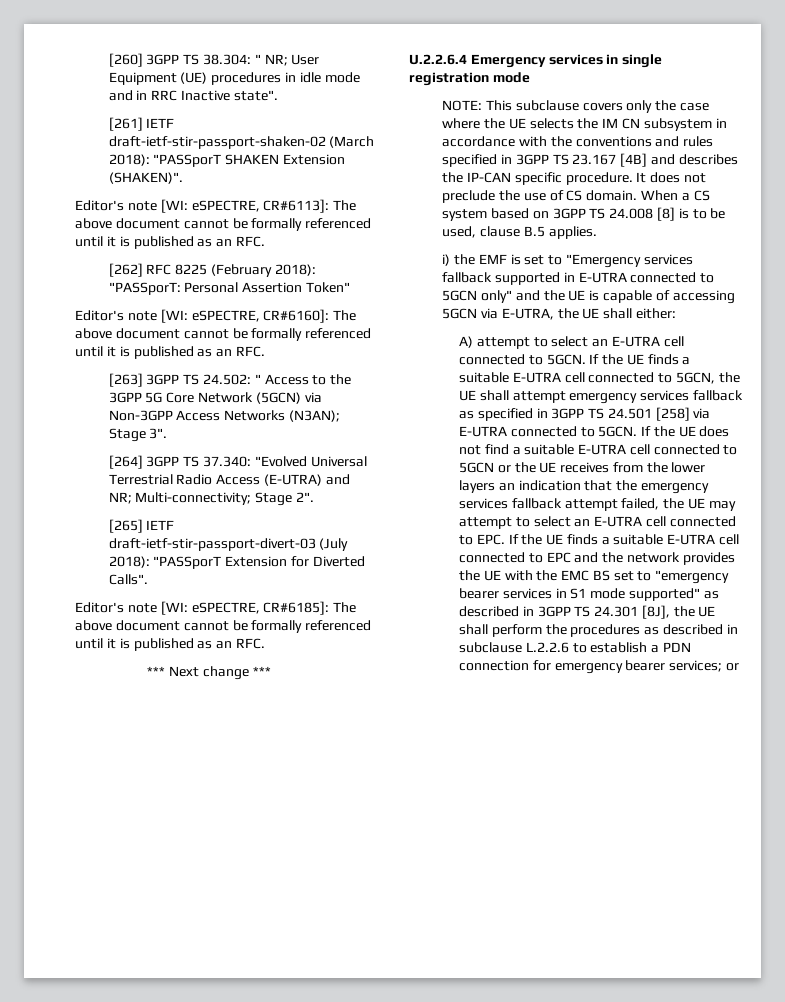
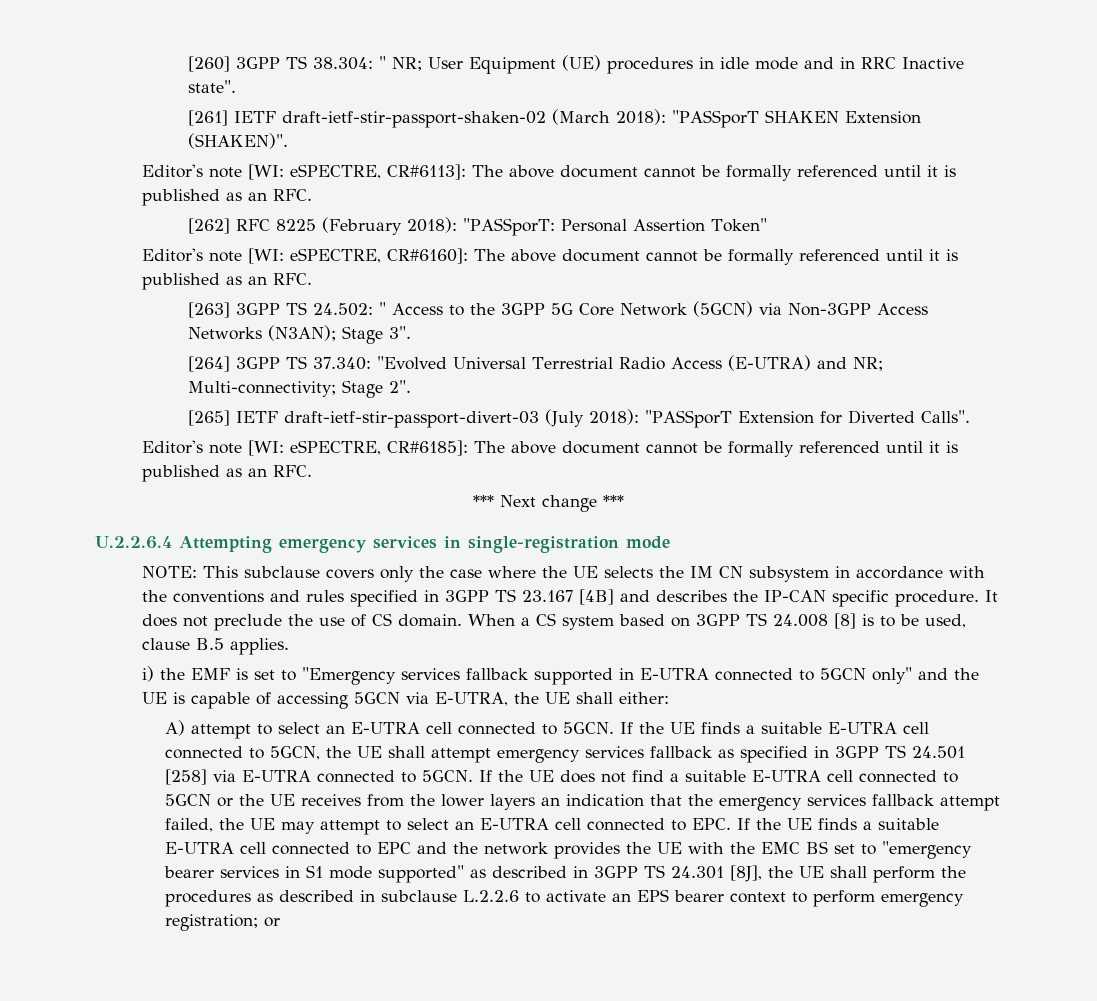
[470,54,663,68] [409,72,489,86] Emergency services in single registration -> [179,536,619,553] Attempting emergency services in single-registration
[590,642,691,653] [458,660,723,674] establish a PDN connection for emergency bearer services; -> [545,889,964,907] [164,914,258,931] activate an EPS bearer context to perform emergency registration;

